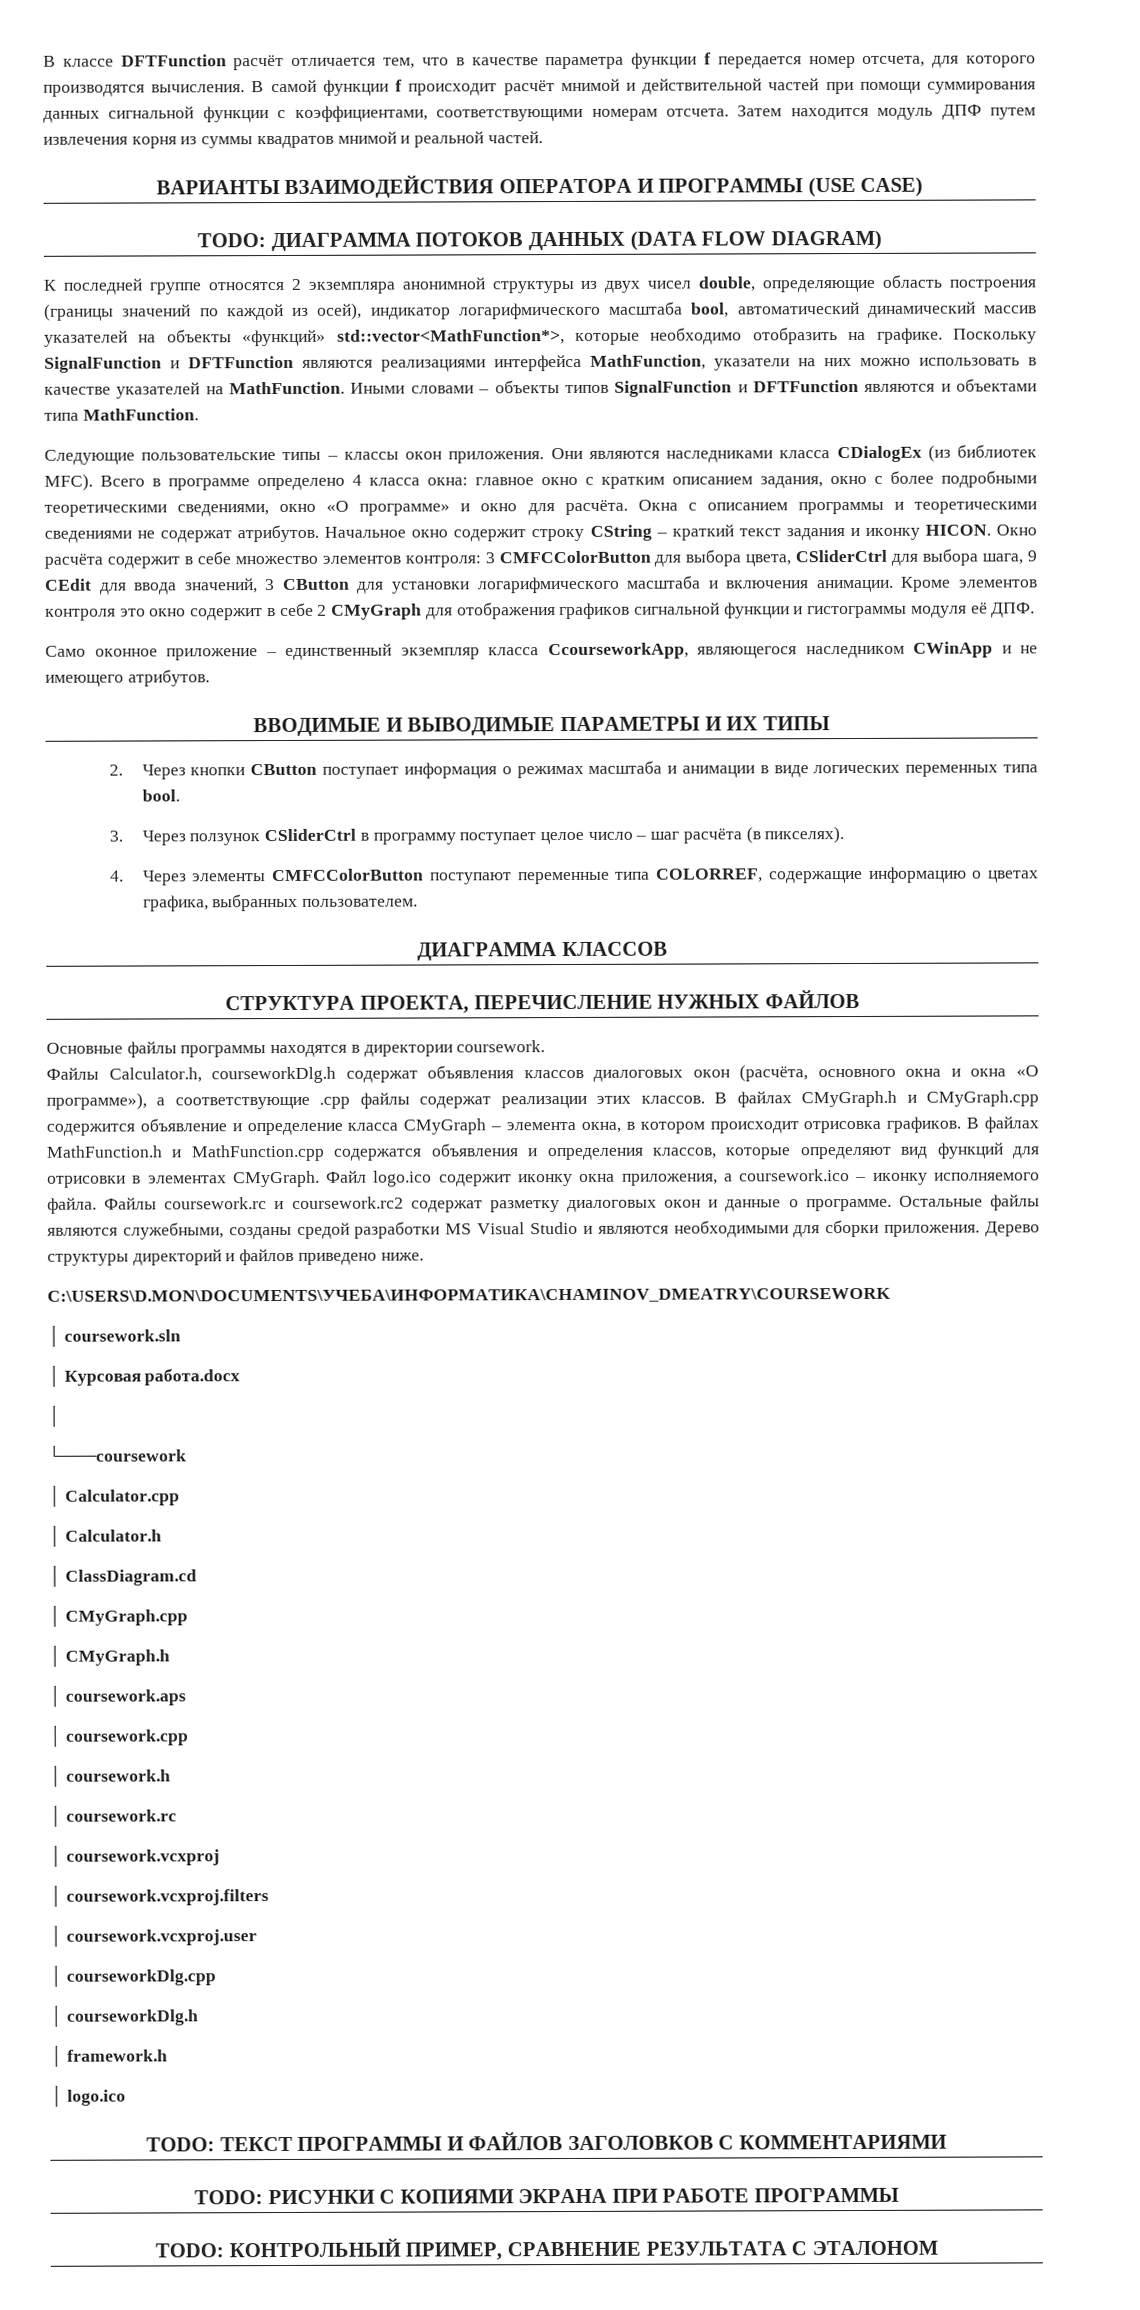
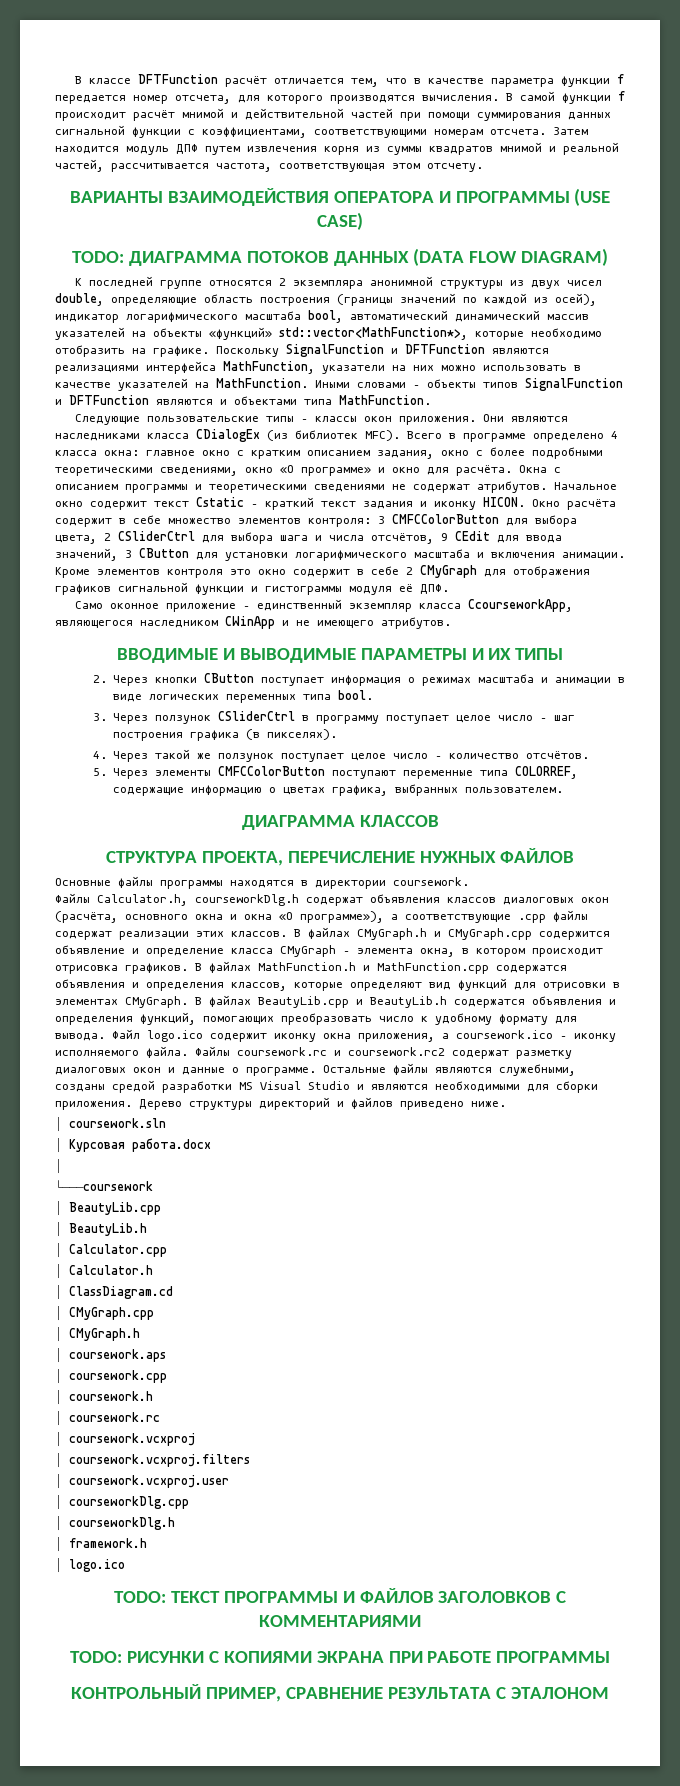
[487,131,543,144] частей. -> [55,159,483,172] частей, рассчитывается частота, соответствующая этом отсчету.
[531,524,652,542] строку CString -> [154,497,244,507] текст Cstatic
(792, 560) none -> [104,533,111,541] 2
[982,553,1024,565] шага, -> [280,533,434,544] шага и числа отсчётов,
[682,828,742,844] расчёта -> [112,730,239,741] построения графика
(187, 878) none -> [154,749,589,762] [92,768,148,779] такой же ползунок поступает целое число – количество отсчётов. // 5. Через
(320, 1179) none -> [195,995,616,1008] [55,1012,577,1025] [55,1033,105,1041] В файлах BeautyLib.cpp и BeautyLib.h содержатся объявления и определения функций, помогающих преобразовать число к удобному формату для вывода.
[47,1287,891,1304] // C:\USERS\D.MON\DOCUMENTS\УЧЕБА\ИНФОРМАТИКА\CHAMINOV_DMEATRY\COURSEWORK -> (506, 1104) none
(187, 1453) none -> [55,1201,161,1216] [55,1222,147,1237] // │ BeautyLib.cpp // │ BeautyLib.h
[155,2243,225,2258] TODO: -> (611, 1657) none

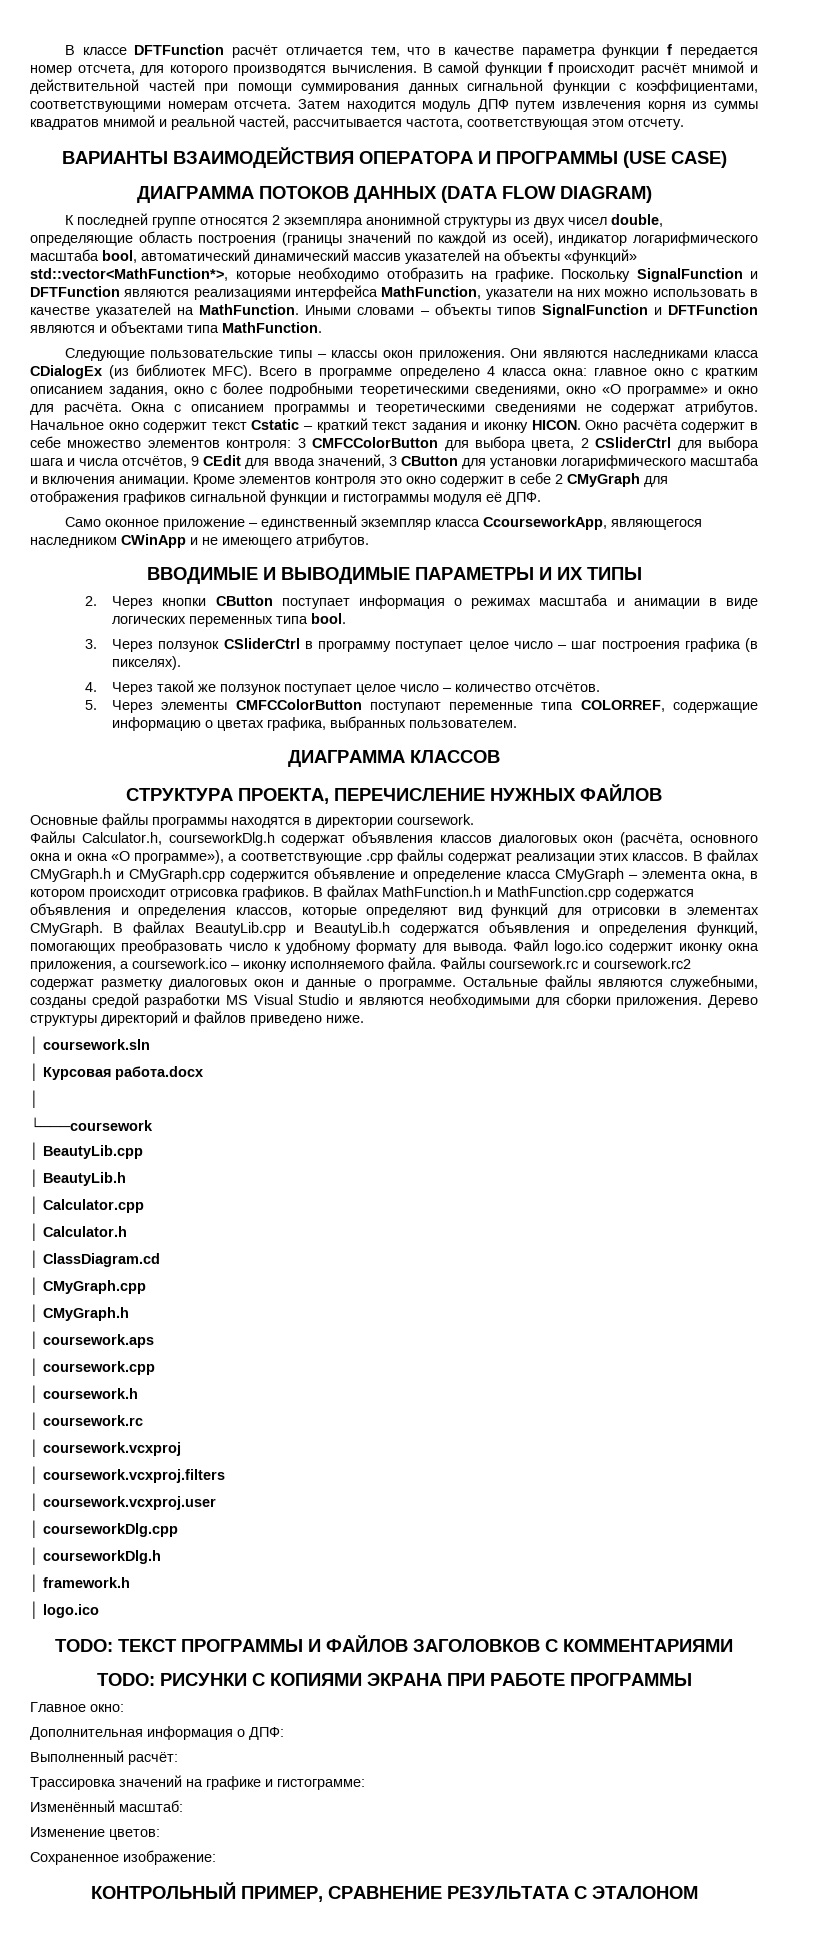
[72,251,125,263] TODO: -> (727, 159) none
(611, 1657) none -> [30,1702,124,1712] [30,1726,284,1740] [30,1750,178,1765] [30,1775,365,1790] [30,1800,183,1812] [30,1827,160,1840] [30,1850,216,1865] // Главное окно: // Дополнительная информация о ДПФ: // Выполненный расчёт: // Трассировка значений на графике и гистограмме: // Изменённый масштаб: // Изменение цветов: // Сохраненное изображение:

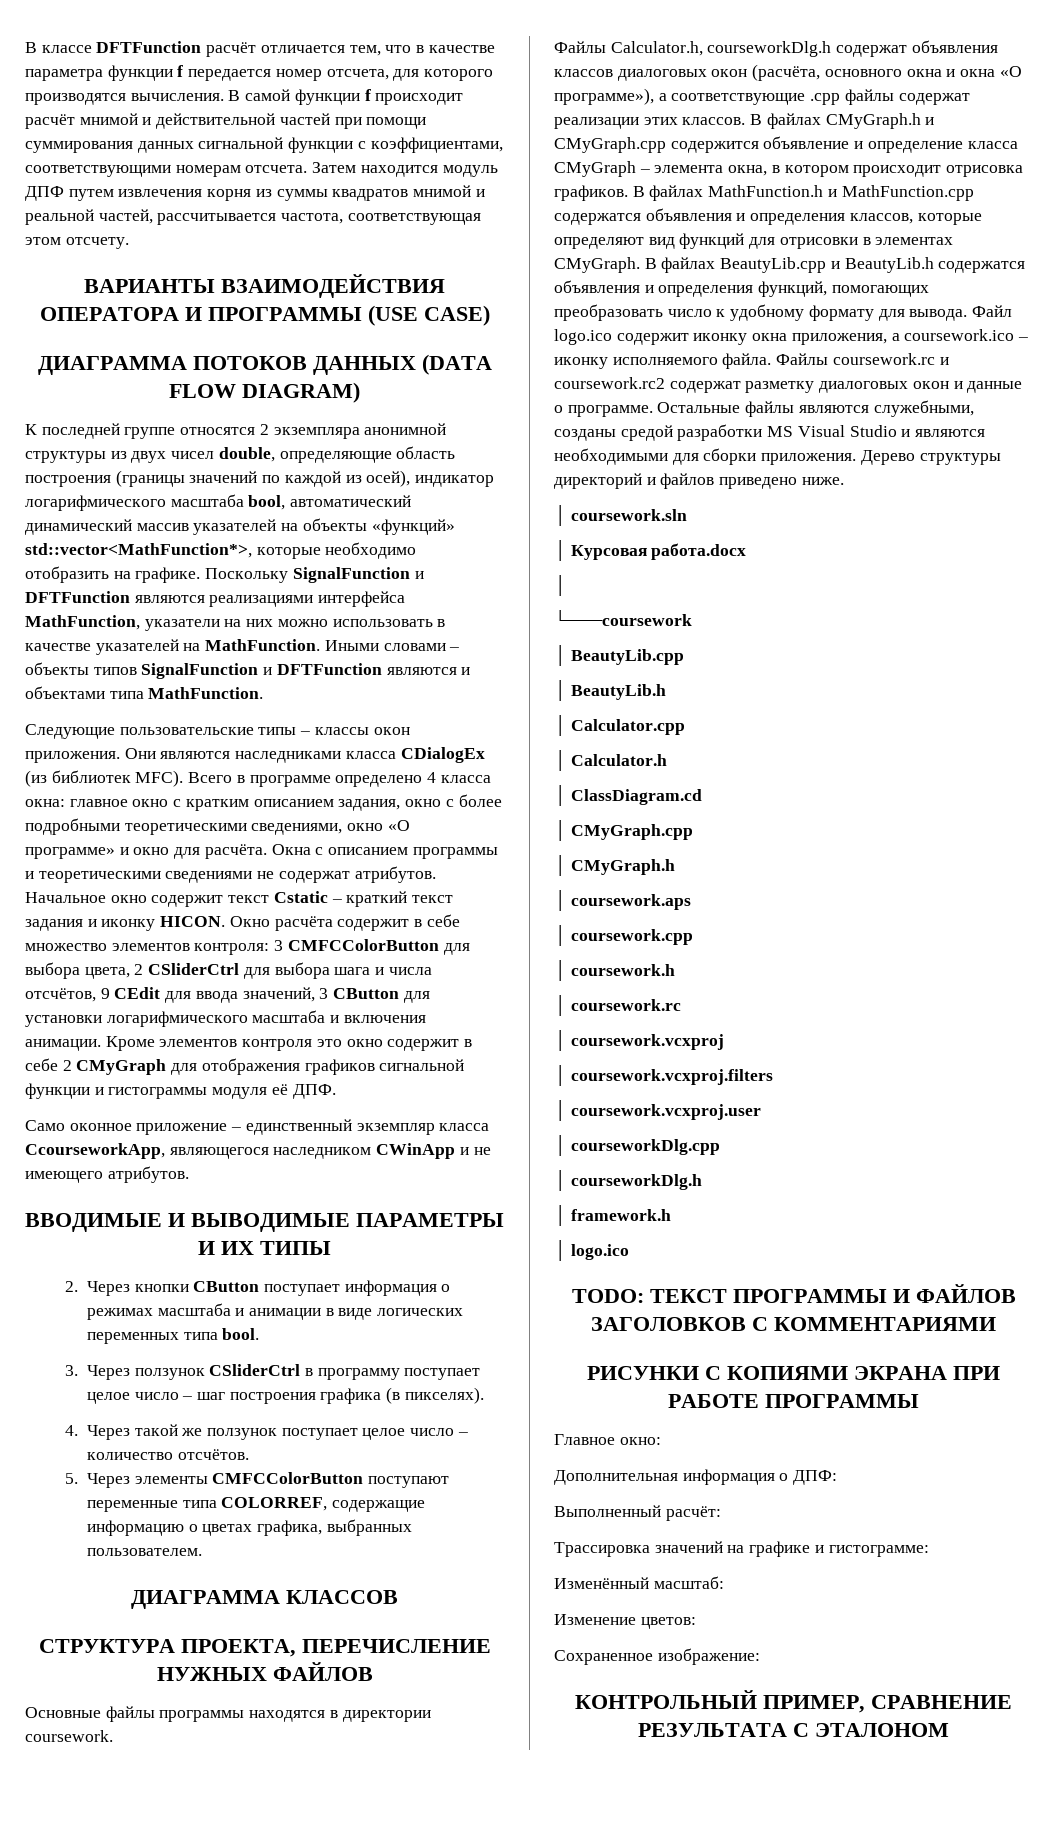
[96,1673,155,1686] TODO: -> (996, 1324) none

